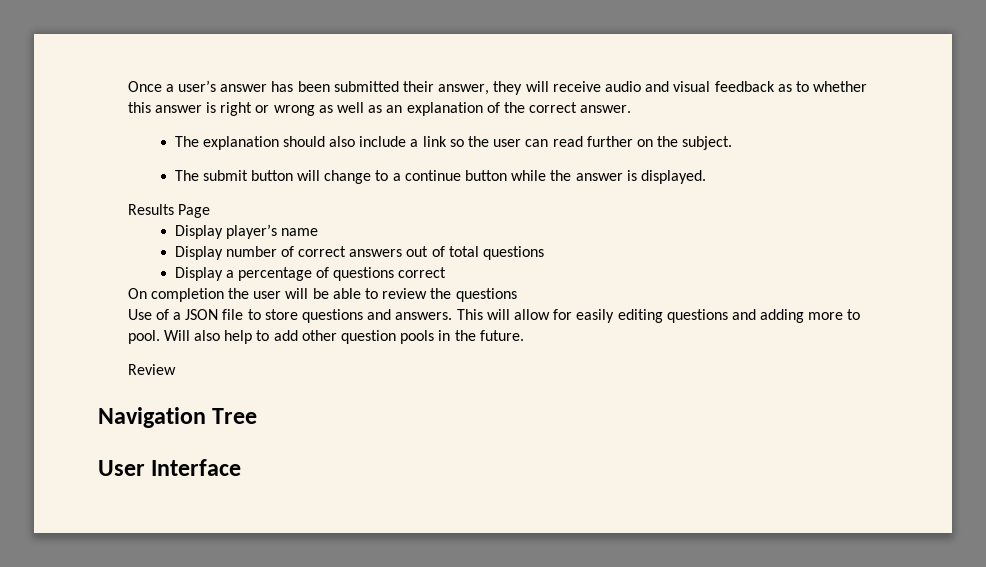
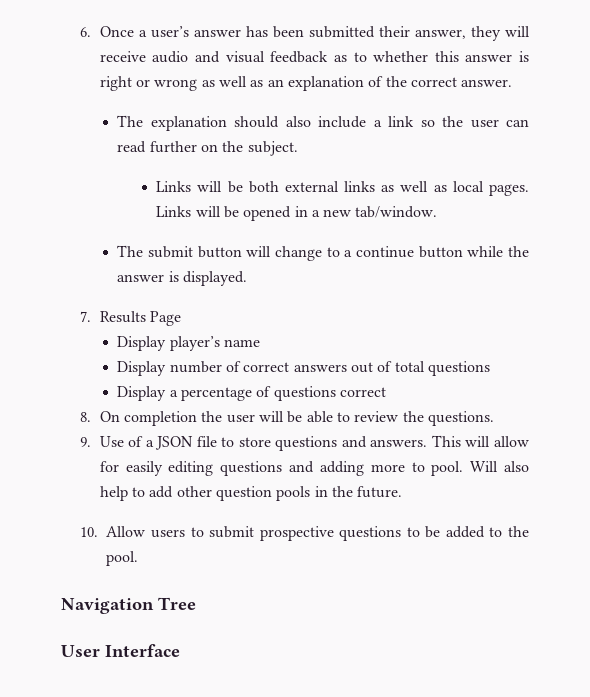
(127, 86) none -> [80,27,92,37] 6.
(733, 143) none -> [156,181,529,196] [156,206,438,221] // Links will be both external links as well as local pages. Links will be opened in a new tab/window.
(706, 177) none -> [80,311,92,322] 7.
(447, 272) none -> [80,412,92,422] 8.
[455,288,517,302] questions // -> [428,411,495,426] [80,437,92,447] questions. // 9.
[127,364,176,375] Review -> [80,526,529,541] [106,551,139,566] 10. Allow users to submit prospective questions to be added to the pool.

